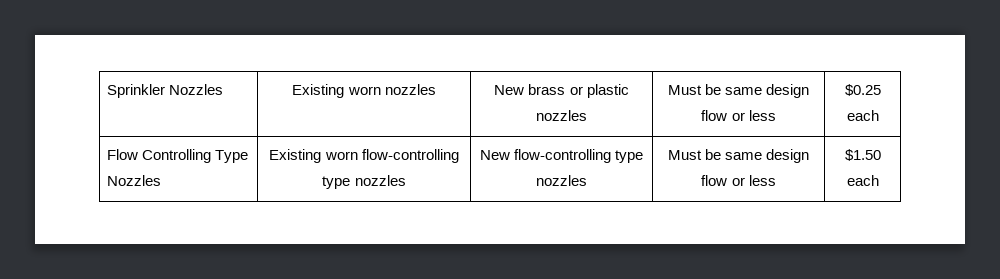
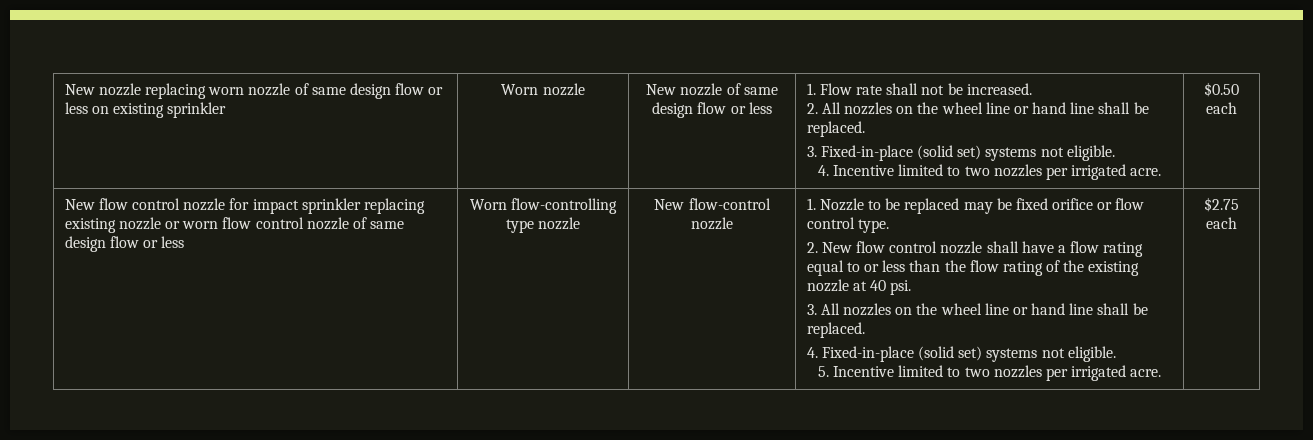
[107,84,224,98] [292,84,436,98] [494,84,629,98] [536,110,587,121] [667,84,810,98] [701,110,776,121] [844,84,881,96] [846,110,879,121] [107,149,249,163] [107,175,162,186] [269,149,459,163] [322,175,406,189] [479,149,644,163] [536,175,587,186] [667,149,810,163] [701,175,776,186] [844,149,881,161] Sprinkler Nozzles | Existing worn nozzles | New brass or plastic nozzles | Must be same design flow or less | $0.25 each // Flow Controlling Type Nozzles | Existing worn flow-controlling type nozzles | New flow-controlling type nozzles | Must be same design flow or less | $1.50 -> [64,83,444,99] [64,102,227,118] [501,83,585,96] [646,83,778,96] [652,102,772,118] [806,83,1032,95] [806,102,1149,115] [806,121,865,137] [806,145,1115,161] [817,164,1162,180] [1204,82,1239,97] [1206,102,1237,114] [64,198,425,214] [64,217,405,233] [64,236,185,252] [469,198,618,214] [505,217,581,233] [654,198,771,210] [691,217,733,230] [806,198,1145,214] [806,217,889,233] [806,241,1144,257] [806,260,1140,276] [806,279,912,295] [806,303,1148,316] [806,322,865,338] [806,346,1116,362] [817,365,1162,381] [1204,197,1239,212] New nozzle replacing worn nozzle of same design flow or less on existing sprinkler | Worn nozzle | New nozzle of same design flow or less | 1. Flow rate shall not be increased. // 2. All nozzles on the wheel line or hand line shall be replaced. // 3. Fixed-in-place (solid set) systems not eligible. // 4. Incentive limited to two nozzles per irrigated acre. | $0.50 each // New flow control nozzle for impact sprinkler replacing existing nozzle or worn flow control nozzle of same design flow or less | Worn flow-controlling type nozzle | New flow-control nozzle | 1. Nozzle to be replaced may be fixed orifice or flow control type. // 2. New flow control nozzle shall have a flow rating equal to or less than the flow rating of the existing nozzle at 40 psi. // 3. All nozzles on the wheel line or hand line shall be replaced. // 4. Fixed-in-place (solid set) systems not eligible. // 5. Incentive limited to two nozzles per irrigated acre. | $2.75

